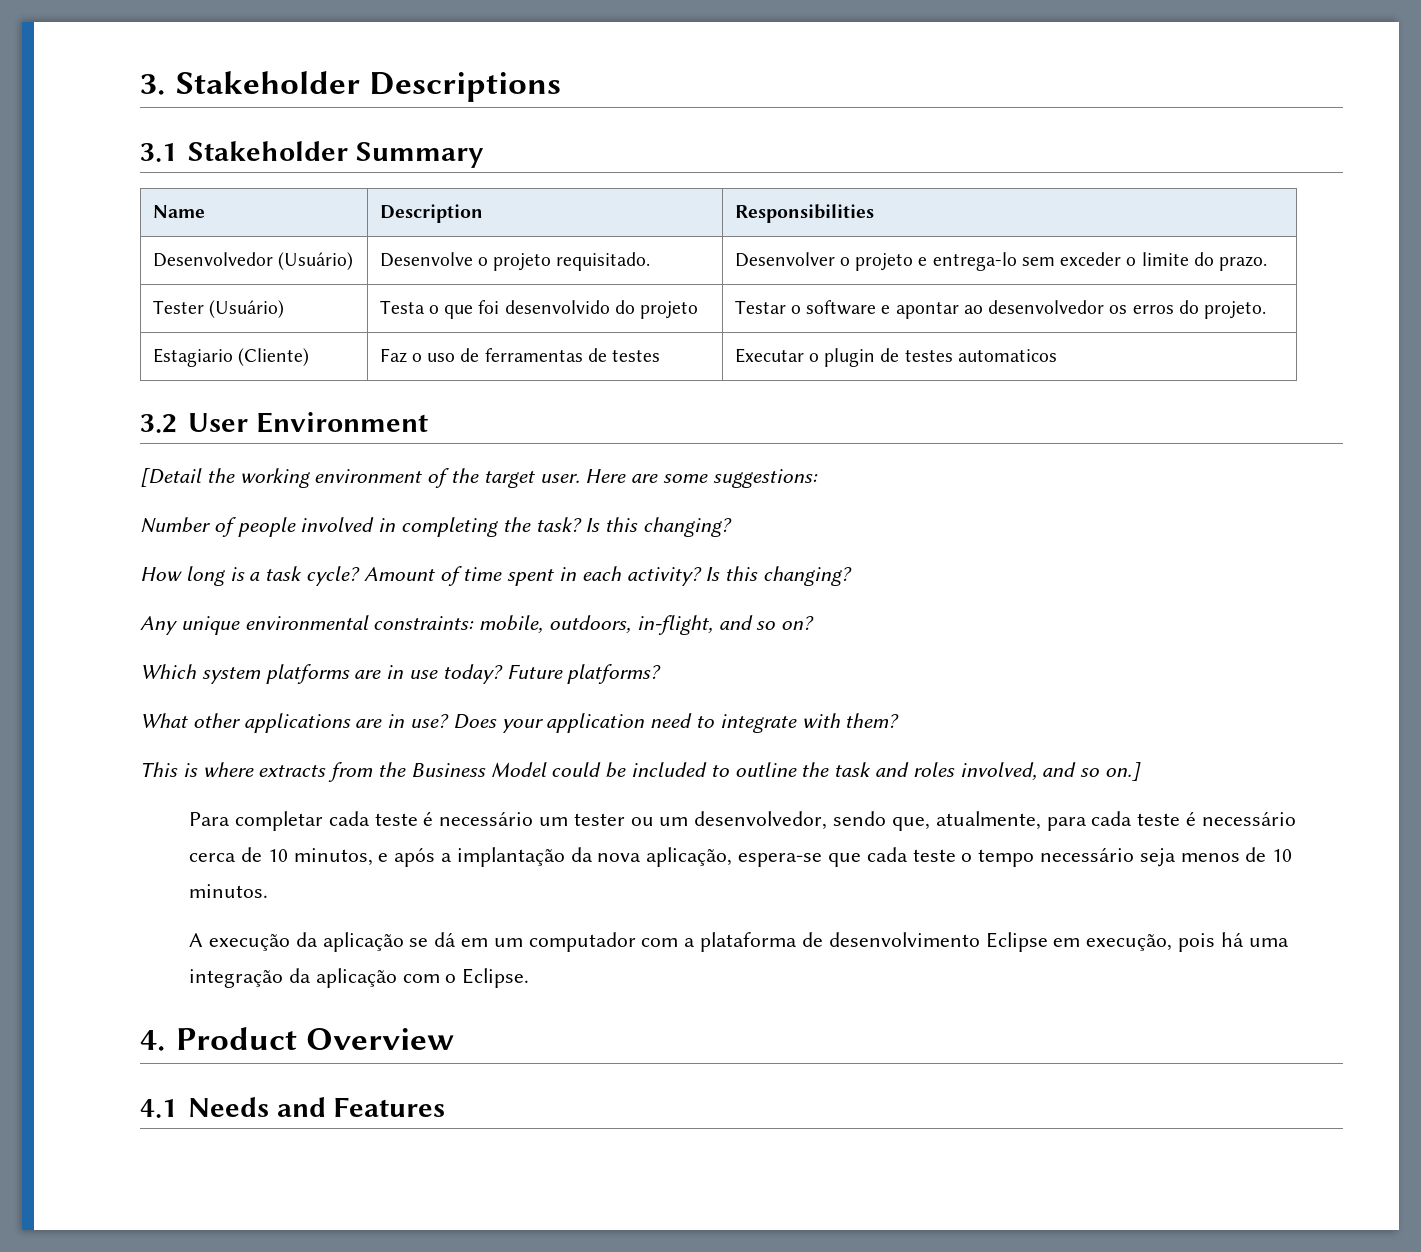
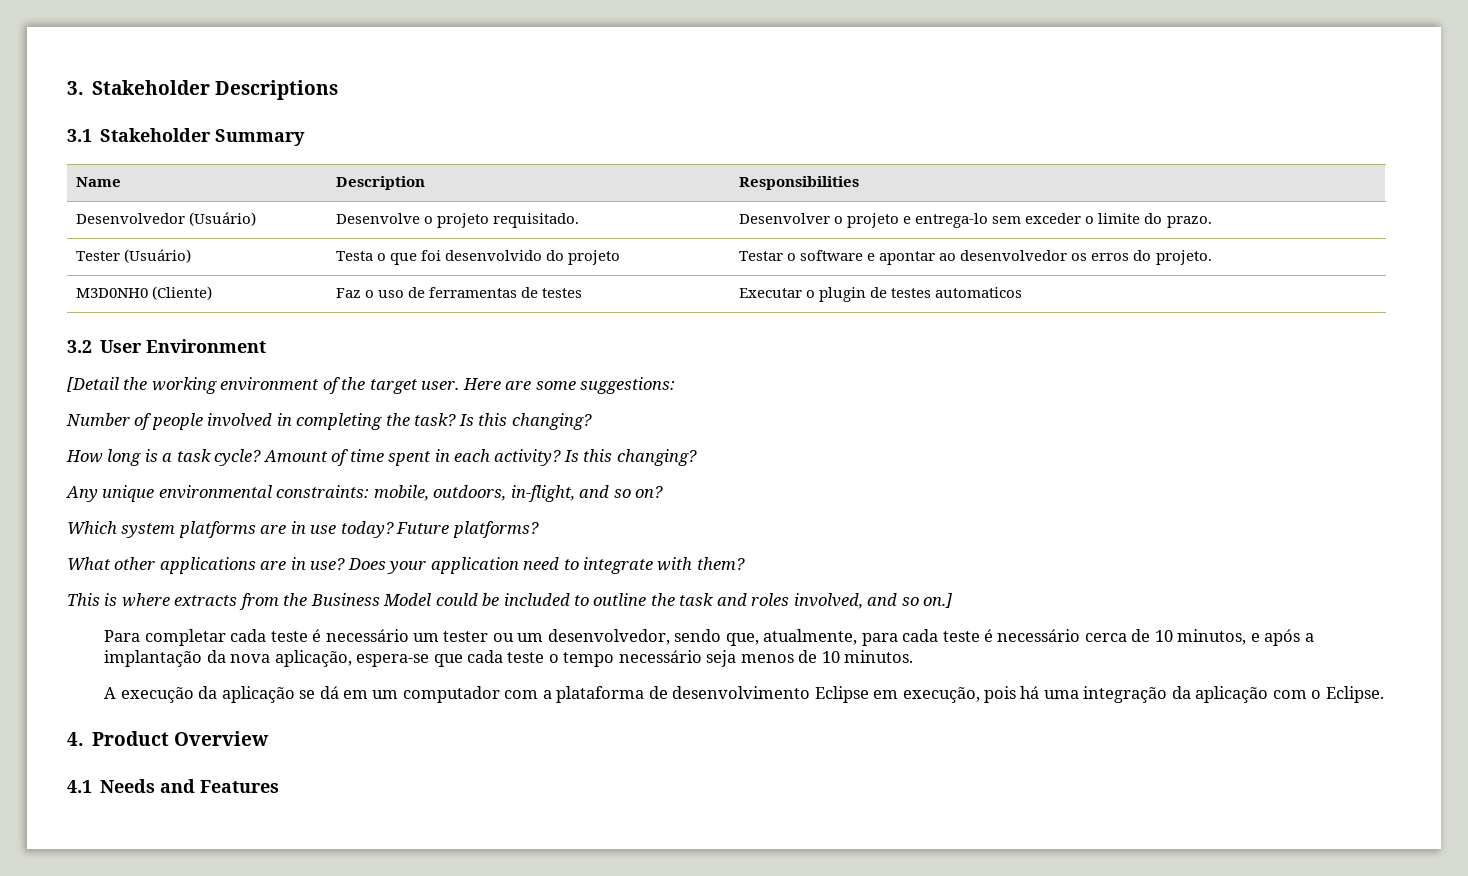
[152,348,233,367] Estagiario -> [76,288,149,298] M3D0NH0

